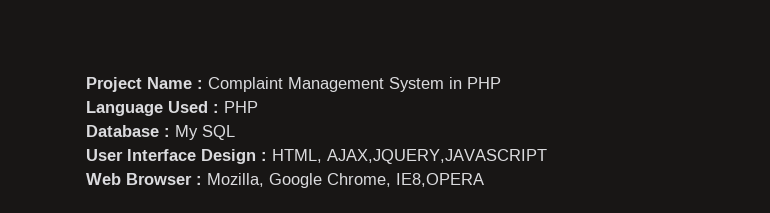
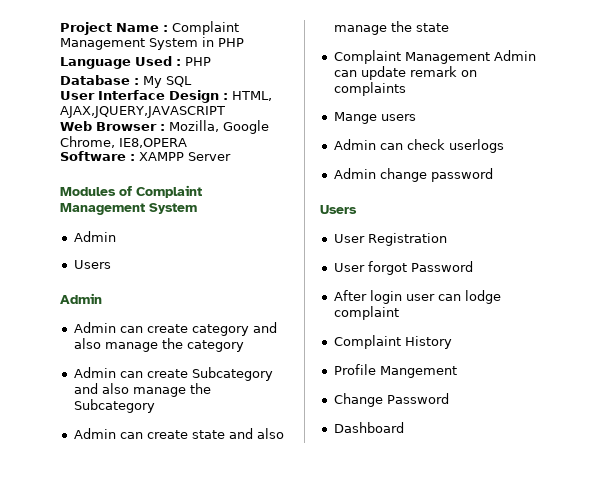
(484, 180) none -> [60,151,231,161] [60,185,202,198] [60,203,197,215] [73,231,116,242] [73,260,111,269] [60,293,102,304] [73,322,277,336] [73,338,244,352] [73,367,273,381] [73,383,211,397] [73,399,155,413] [73,428,284,439] [333,21,449,35] [333,50,536,64] [333,66,477,80] [333,82,406,96] [333,112,416,124] [333,139,504,153] [333,168,493,182] [320,205,357,214] [333,233,447,246] [333,261,473,275] [333,290,501,304] [333,306,399,320] [333,335,452,349] [333,364,457,378] [333,393,449,407] [333,422,404,433] // Software : XAMPP Server // Modules of Complaint Management System // Admin // Users // Admin // Admin can create category and also manage the category // Admin can create Subcategory and also manage the Subcategory // Admin can create state and also manage the state // Complaint Management Admin can update remark on complaints // Mange users // Admin can check userlogs // Admin change password // Users // User Registration // User forgot Password // After login user can lodge complaint // Complaint History // Profile Mangement // Change Password // Dashboard

